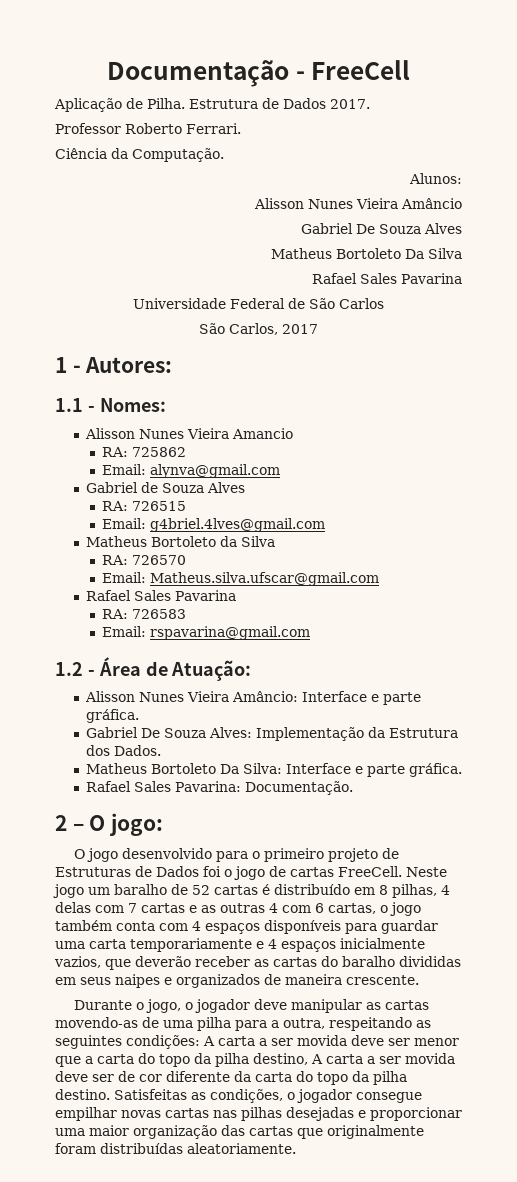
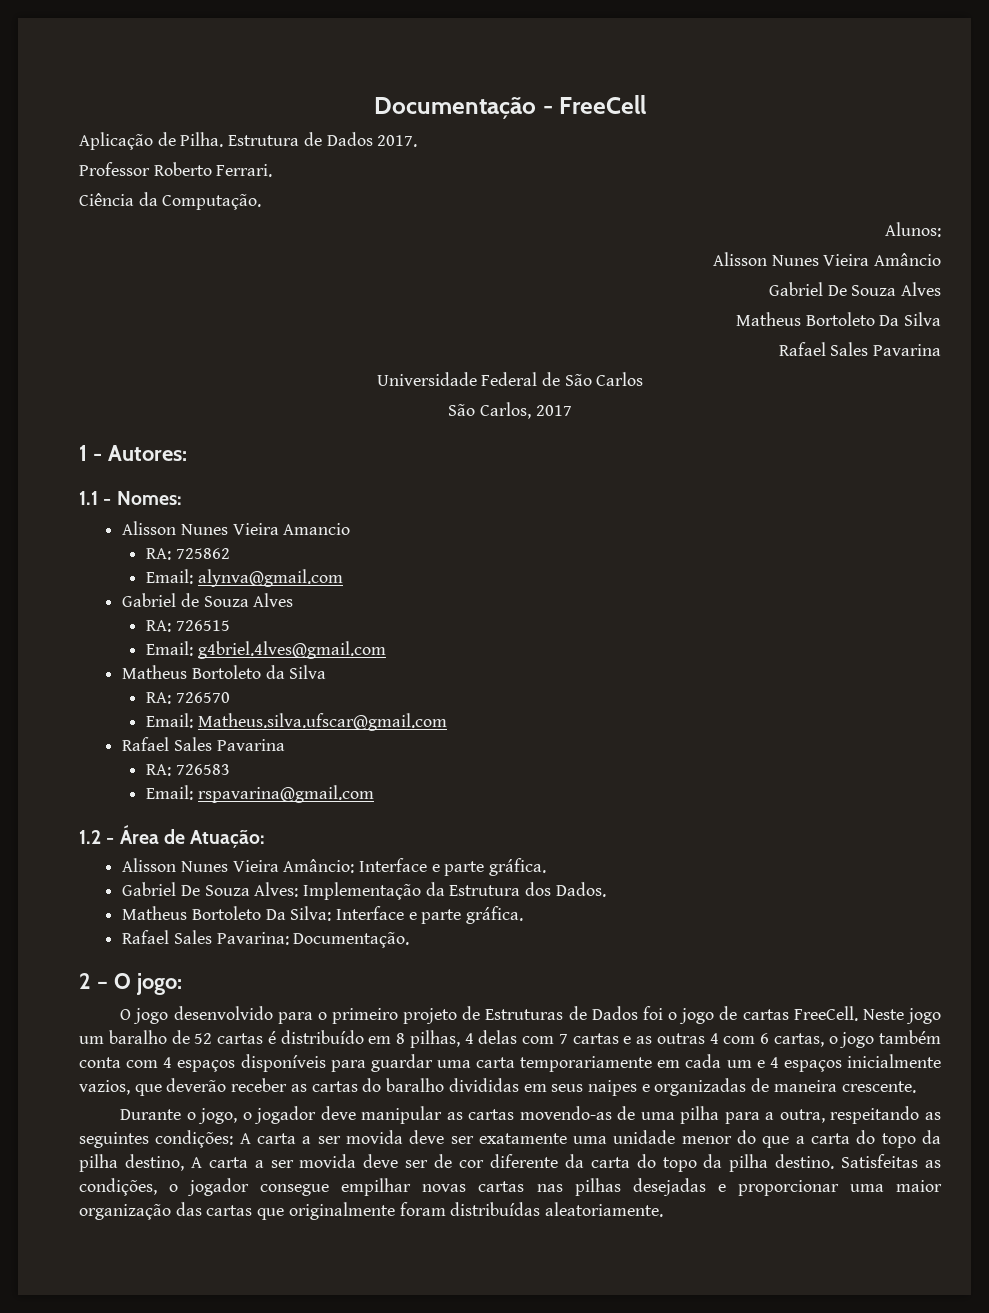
(252, 945) none -> [657,1054,752,1068] em cada um
[176,974,260,988] organizados -> [654,1078,747,1096] organizadas
[414,1038,459,1046] menor -> [478,1130,757,1144] exatamente uma unidade menor do

